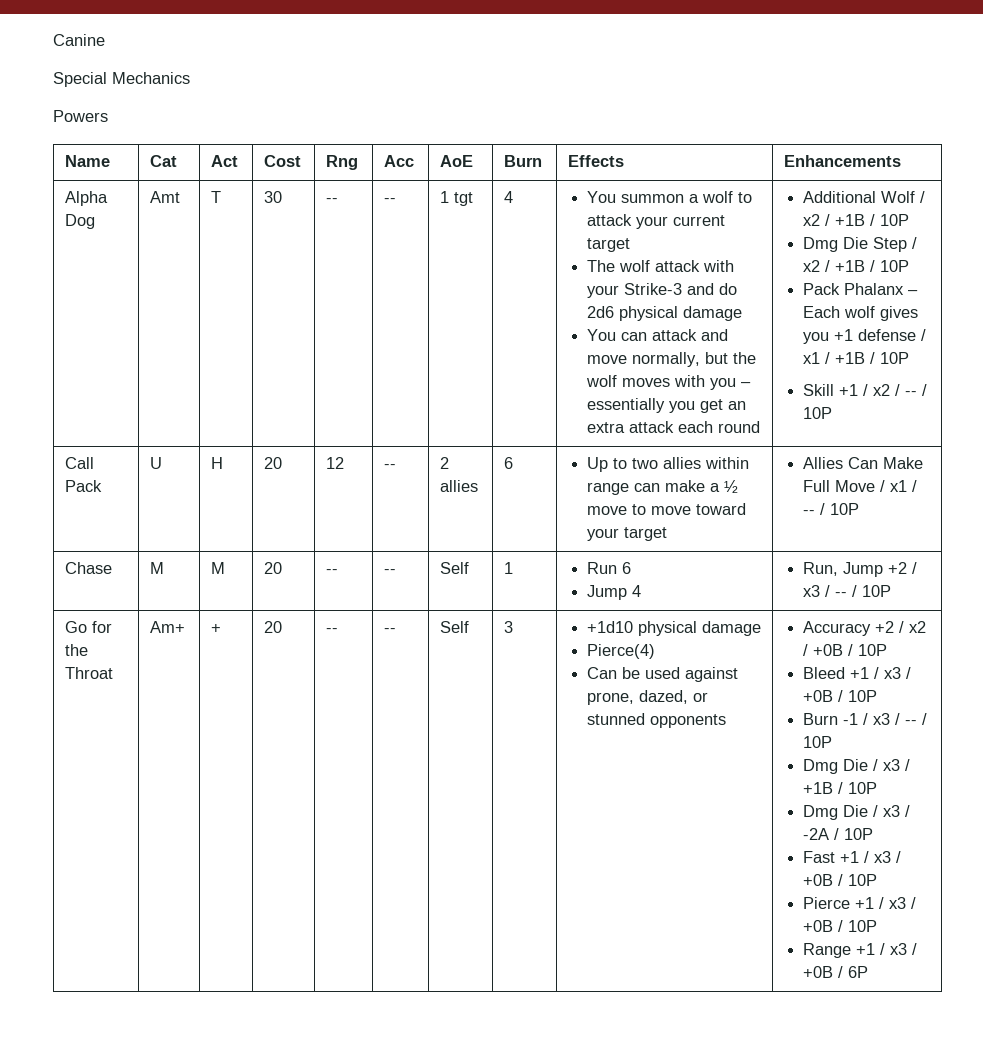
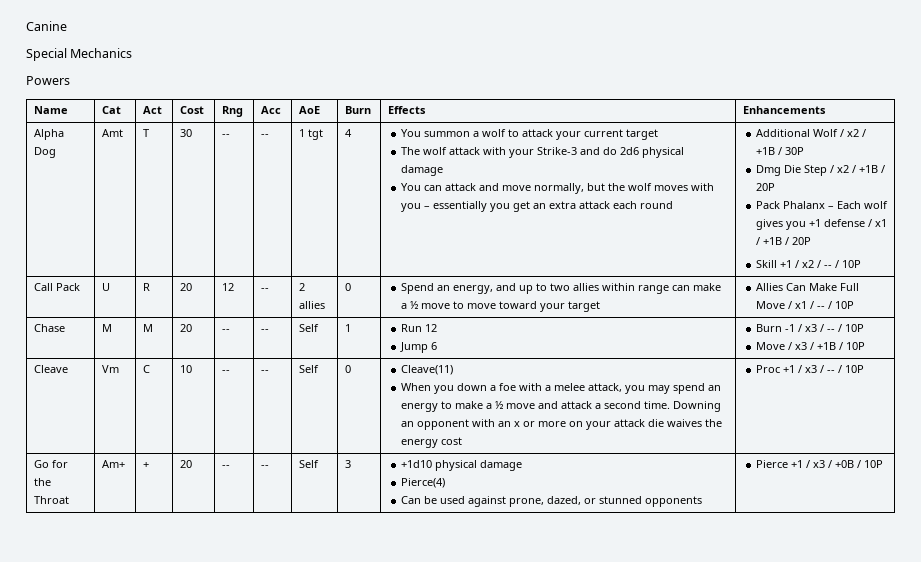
[879,214,909,226] 10P -> [784,147,804,155] 30P
[879,260,909,272] 10P -> [755,183,775,191] 20P
[879,352,909,364] 10P -> [791,237,811,245] 20P
[211,457,224,469] H -> [143,283,151,291] R
[504,457,514,469] [586,457,608,472] 6 | Up -> [345,283,352,291] [400,283,533,294] 0 | Spend an energy, and up
[621,562,631,574] [586,585,641,600] [802,562,907,577] 6 // Jump 4 | Run, Jump +2 -> [424,324,437,332] [399,342,437,353] [755,324,864,332] [755,342,865,350] [34,365,69,373] [102,365,120,373] [143,365,151,373] [180,365,193,373] [222,370,231,373] [261,370,270,373] [299,365,320,373] [345,365,352,373] [400,365,453,375] [400,383,721,394] [400,401,721,412] [400,419,722,430] [400,437,462,448] [755,365,795,373] 12 // Jump 6 | Burn -1 / x3 / -- / 10P // Move / x3 / +1B / 10P // Cleave | Vm | C | 10 | -- | -- | Self | 0 | Cleave(11) // When you down a foe with a melee attack, you may spend an energy to make a ½ move and attack a second time. Downing an opponent with an x or more on your attack die waives the energy cost | Proc +1
[802,621,926,636] [802,644,887,656] [802,667,911,679] [802,690,877,702] [802,713,927,725] [802,736,832,748] [802,759,910,774] [802,782,877,794] [802,805,910,820] [802,828,873,840] [802,851,901,863] [802,874,877,886] Accuracy +2 / x2 / +0B / 10P // Bleed +1 / x3 / +0B / 10P // Burn -1 / x3 / -- / 10P // Dmg Die / x3 / +1B / 10P // Dmg Die / x3 / -2A / 10P // Fast +1 / x3 / +0B / 10P // -> (702, 501) none
[802,943,917,958] [802,966,868,978] // Range +1 / x3 / +0B / 6P -> (883, 464) none

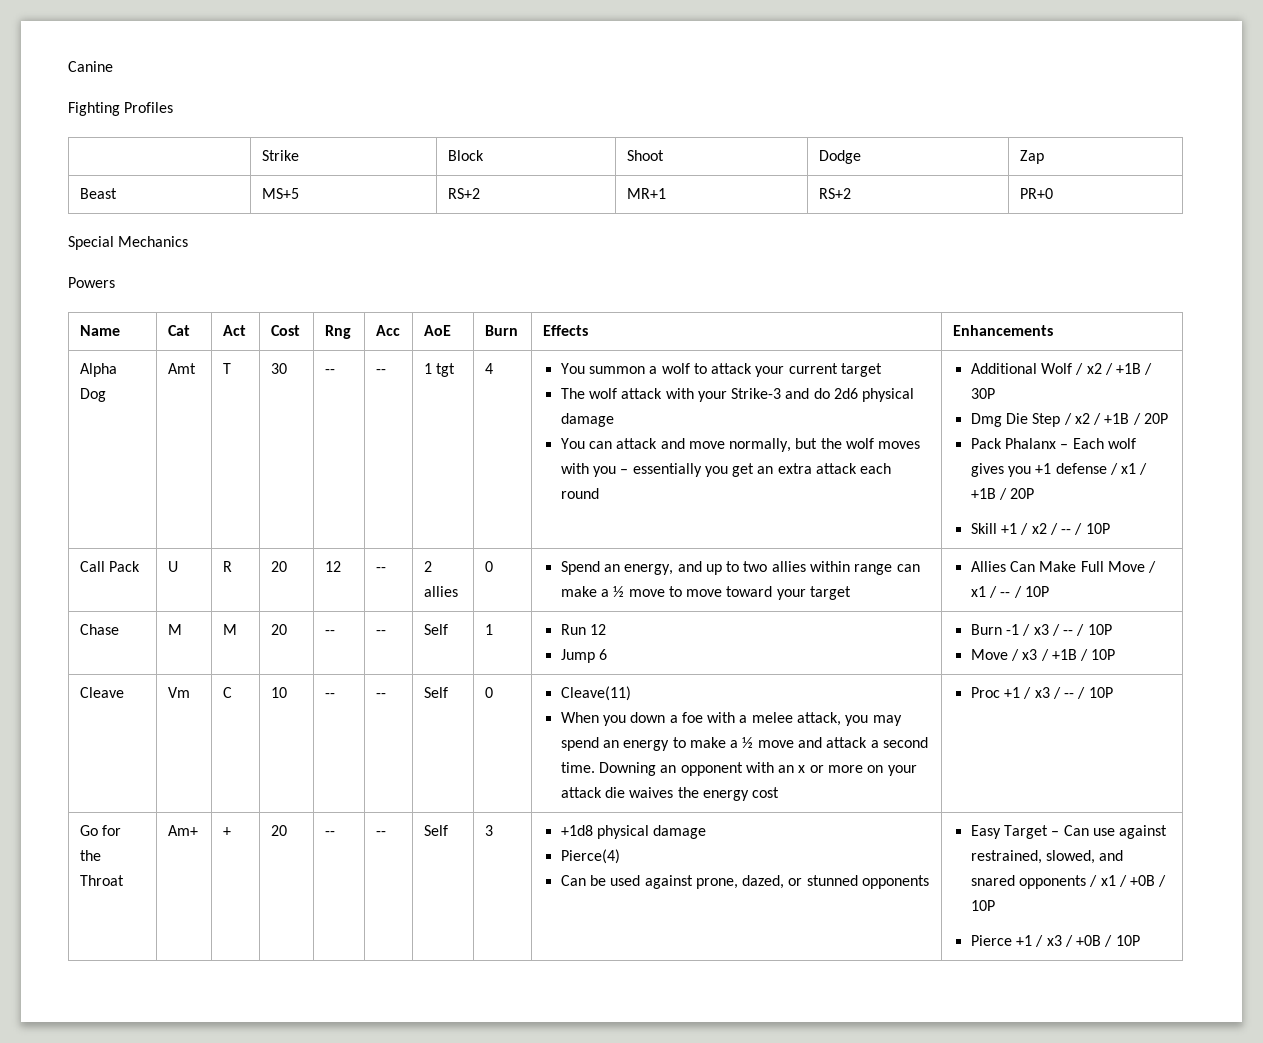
(67, 26) none -> [68,102,174,116] [261,150,299,161] [447,150,484,161] [626,150,664,161] [818,150,861,164] [1019,150,1044,164] [79,188,117,199] [261,188,299,199] [447,188,480,199] [626,188,666,199] [818,188,851,199] [1019,188,1053,199] // Fighting Profiles // | Strike | Block | Shoot | Dodge | Zap // Beast | MS+5 | RS+2 | MR+1 | RS+2 | PR+0
[400,460,432,468] +1d10 -> [560,825,593,836] +1d8
(702, 501) none -> [970,825,1168,839] [970,850,1124,864] [970,875,1167,889] [970,900,995,911] Easy Target – Can use against restrained, slowed, and snared opponents / x1 / +0B / 10P //

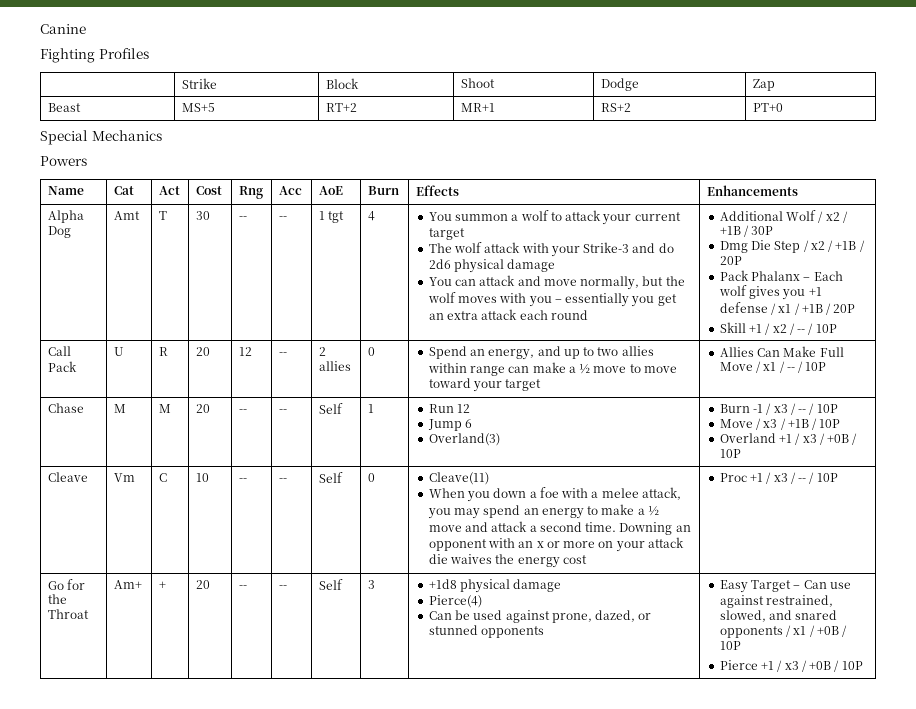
[447,188,480,199] RS+2 -> [325,103,357,112] RT+2
[1019,188,1053,199] PR+0 -> [752,103,783,112] PT+0
(607, 654) none -> [428,433,500,446] // Overland(3)
(1116, 654) none -> [719,433,858,445] [719,449,741,458] // Overland +1 / x3 / +0B / 10P

